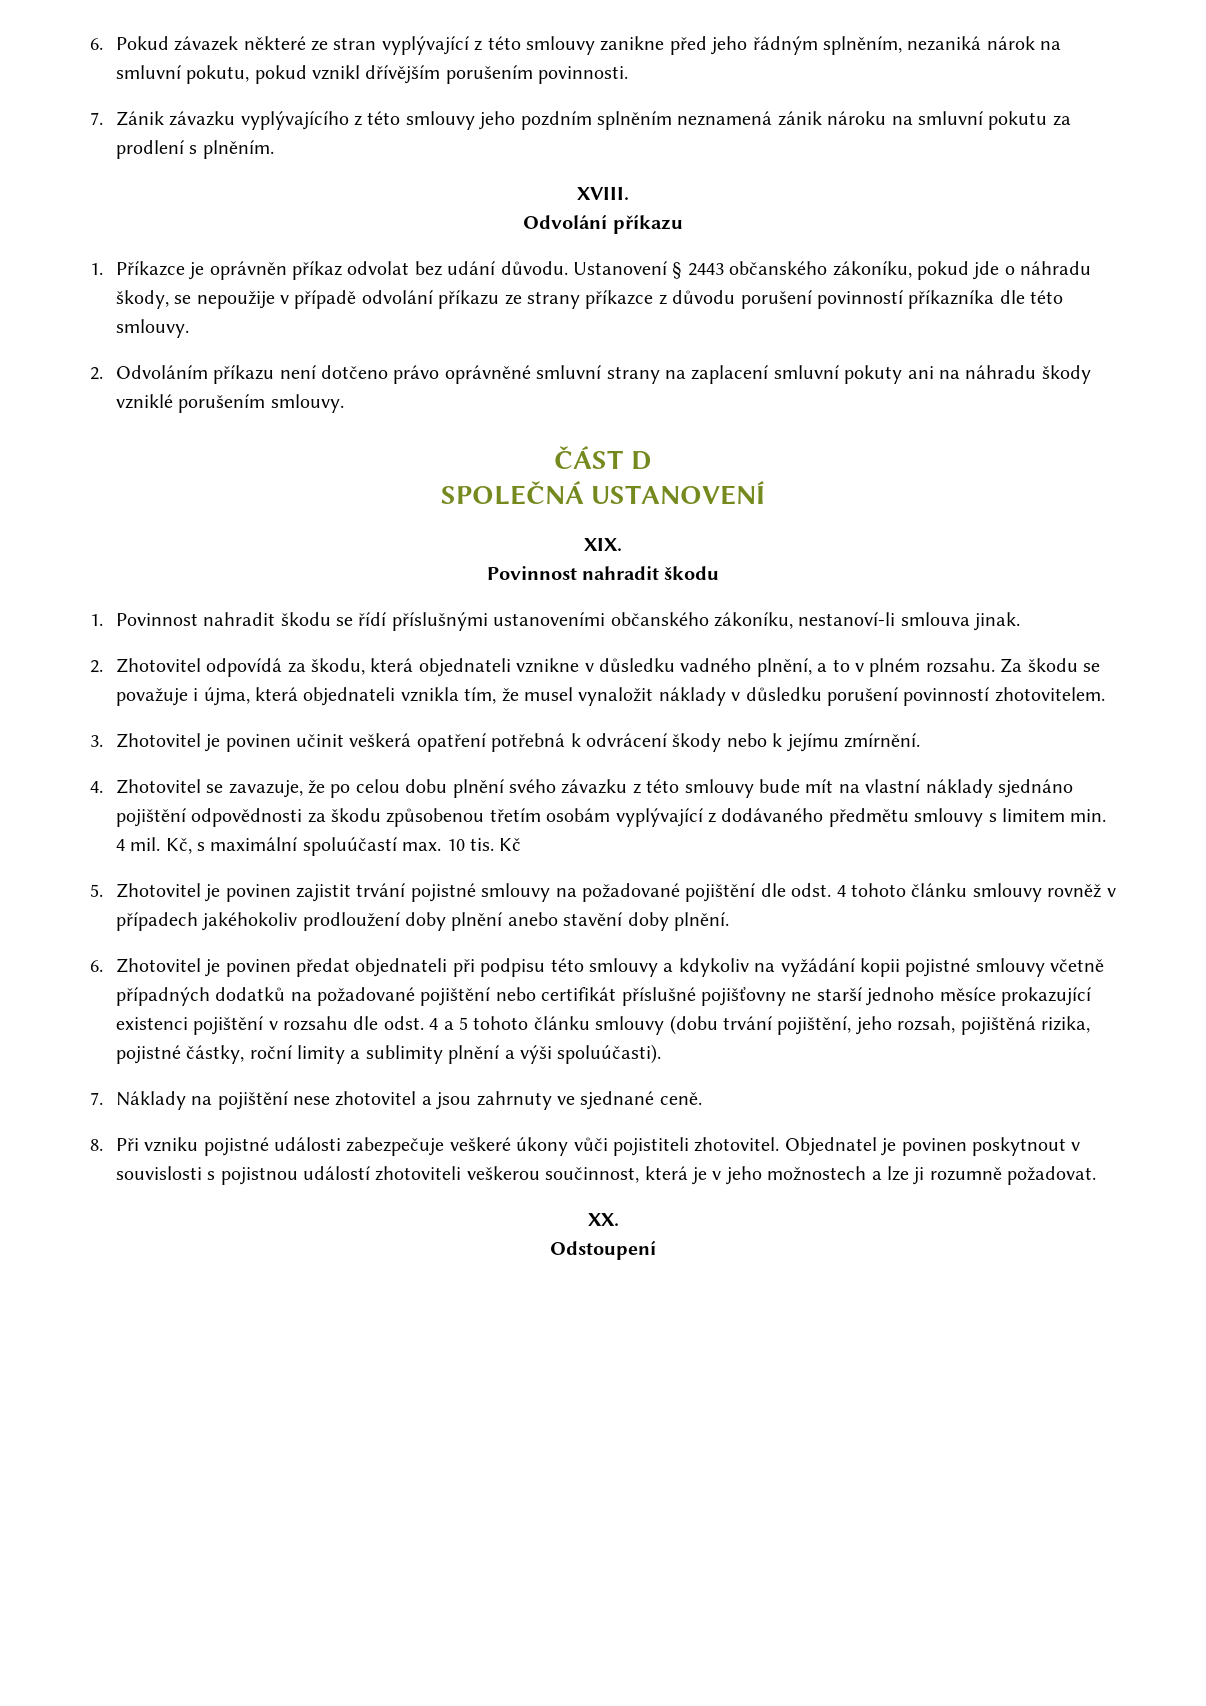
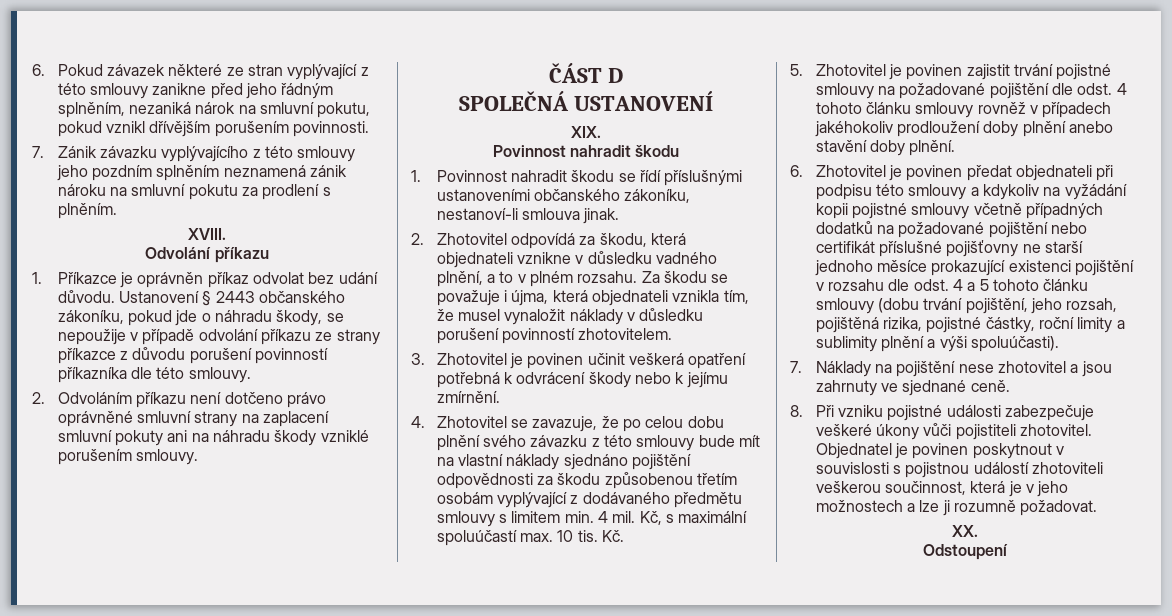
[499,838,522,851] Kč -> [602,530,625,542] Kč.

